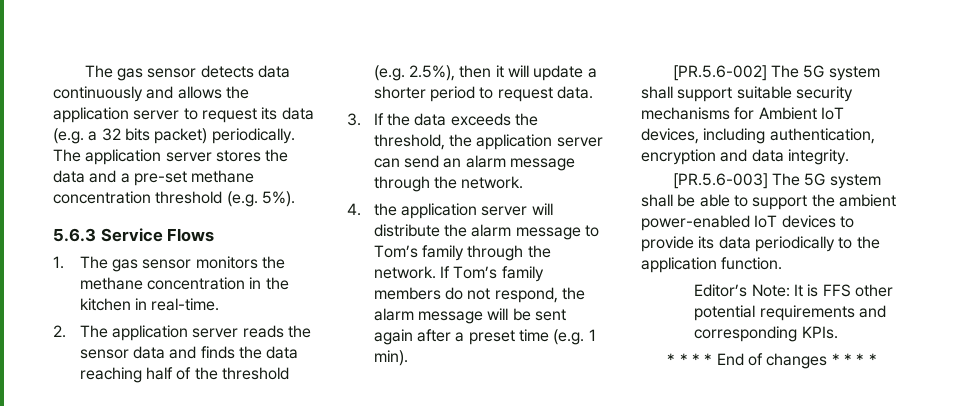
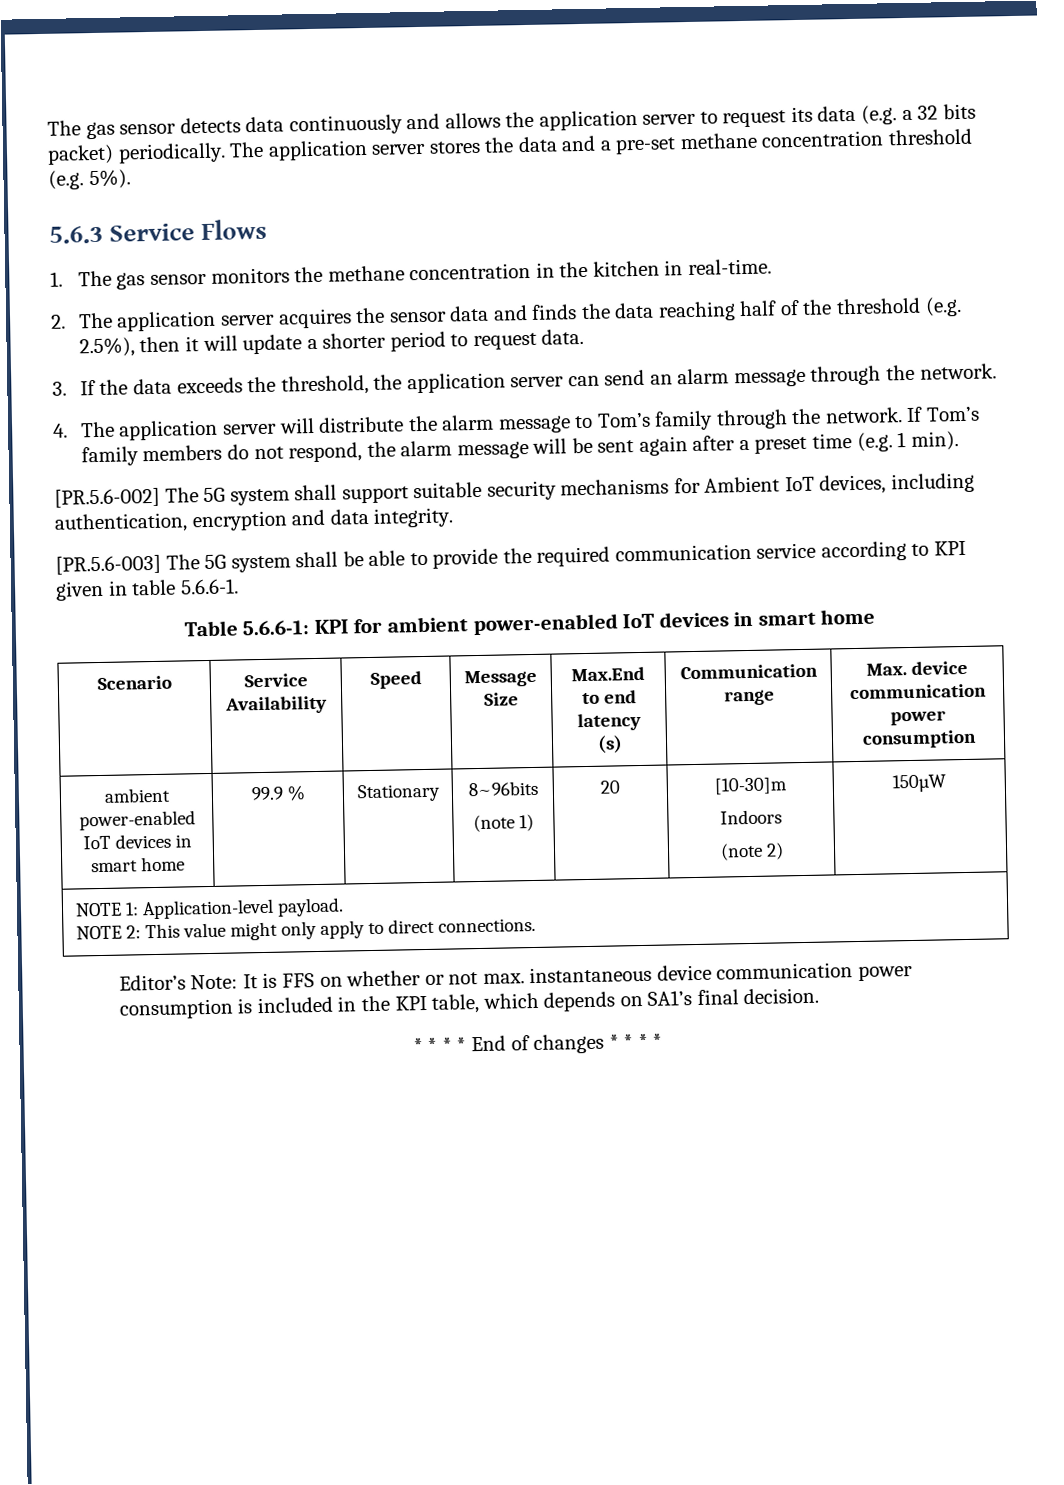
[242,325,284,338] reads -> [277,308,352,329] acquires
[373,203,397,216] the -> [79,421,115,438] The
[752,194,896,210] [641,215,854,231] [641,236,880,252] [641,257,783,273] support the ambient power-enabled IoT devices to provide its data periodically to the application function. -> [432,540,967,569] [55,578,239,601] [183,608,876,637] [96,675,172,691] [243,673,308,688] [225,695,327,715] [369,671,422,689] [464,669,537,688] [484,692,519,706] [571,666,645,682] [581,690,637,705] [577,712,641,732] [596,735,623,754] [679,663,818,680] [723,689,775,706] [866,660,968,676] [850,683,987,700] [890,710,946,726] [861,729,977,749] [103,787,171,803] [78,810,196,831] [82,833,192,850] [91,856,185,873] [250,785,306,801] [356,783,441,803] [467,780,538,797] [473,813,534,833] [600,780,620,794] [714,777,787,795] [720,809,782,825] [719,842,784,861] [892,774,946,793] [74,897,344,920] [75,917,536,941] provide the required communication service according to KPI given in table 5.6.6-1. // Table 5.6.6-1: KPI for ambient power-enabled IoT devices in smart home // Scenario | Service Availability | Speed | Message Size | Max.End to end latency (s) | Communication range | Max. device communication power consumption // ambient power-enabled IoT devices in smart home | 99.9 % | Stationary | 8~96bits // (note 1) | 20 | [10-30]m // Indoors // (note 2) | 150µW // NOTE 1: Application-level payload. // NOTE 2: This value might only apply to direct connections.
[854,284,893,297] [694,305,886,321] [694,326,838,342] other potential requirements and corresponding KPIs. -> [319,962,913,987] [118,987,820,1020] on whether or not max. instantaneous device communication power consumption is included in the KPI table, which depends on SA1’s final decision.

